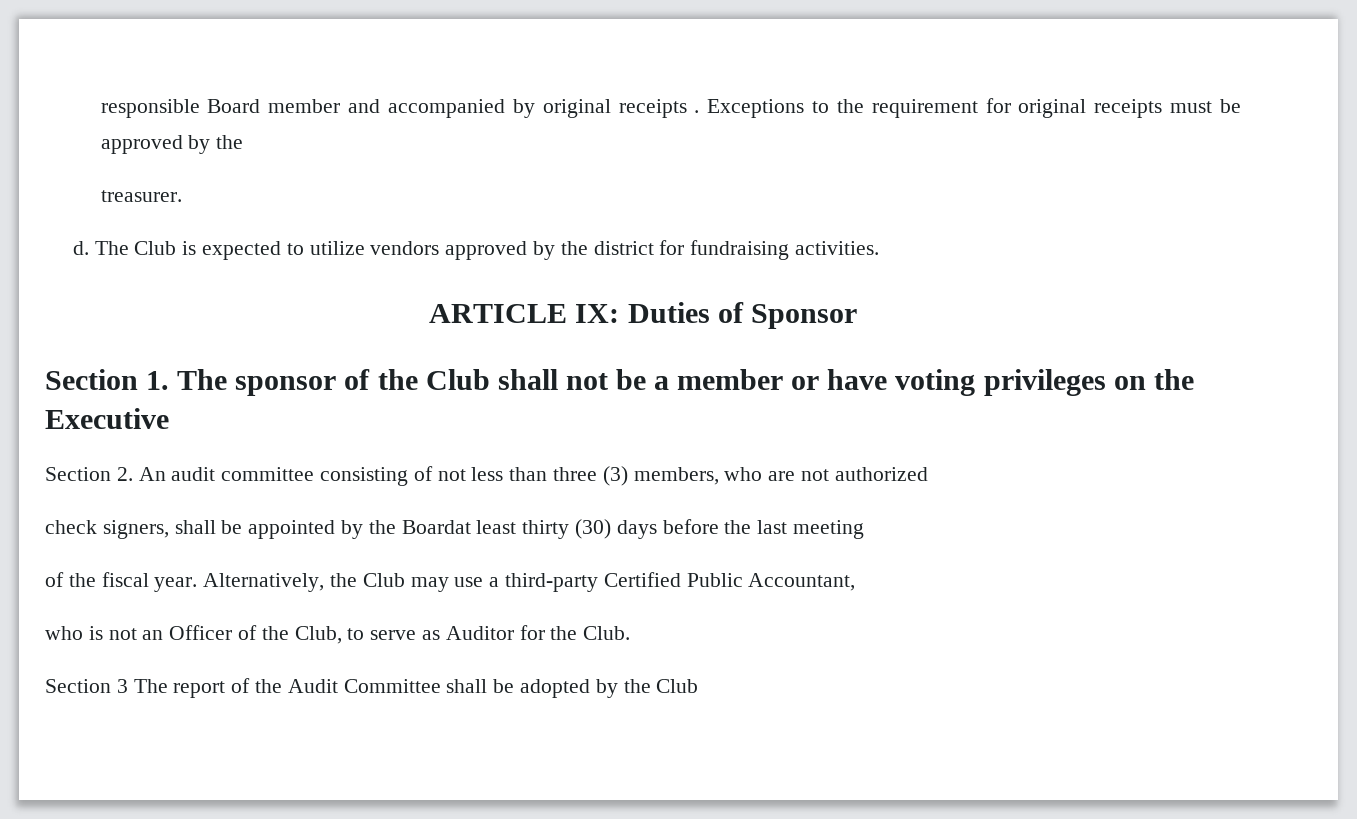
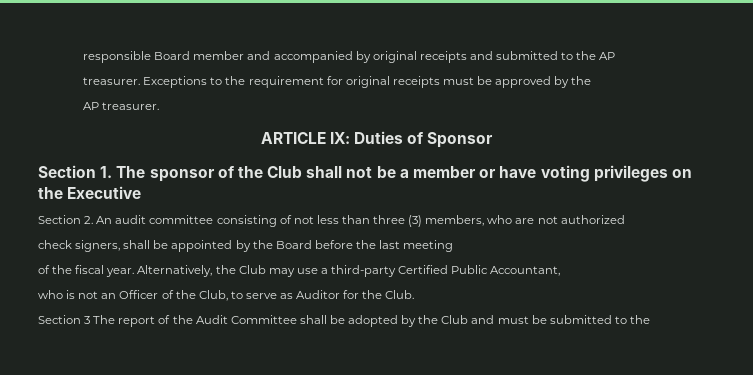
[694,110,700,113] . -> [470,51,616,60] [83,77,141,85] and submitted to the AP // treasurer.
[100,190,182,202] [72,240,880,260] treasurer. // d. The Club is expected to utilize vendors approved by the district for fundraising activities. -> [83,102,160,110] AP treasurer.
[401,519,657,539] Boardat least thirty (30) days -> [275,240,312,249] Board
(699, 686) none -> [471,315,650,324] and must be submitted to the

